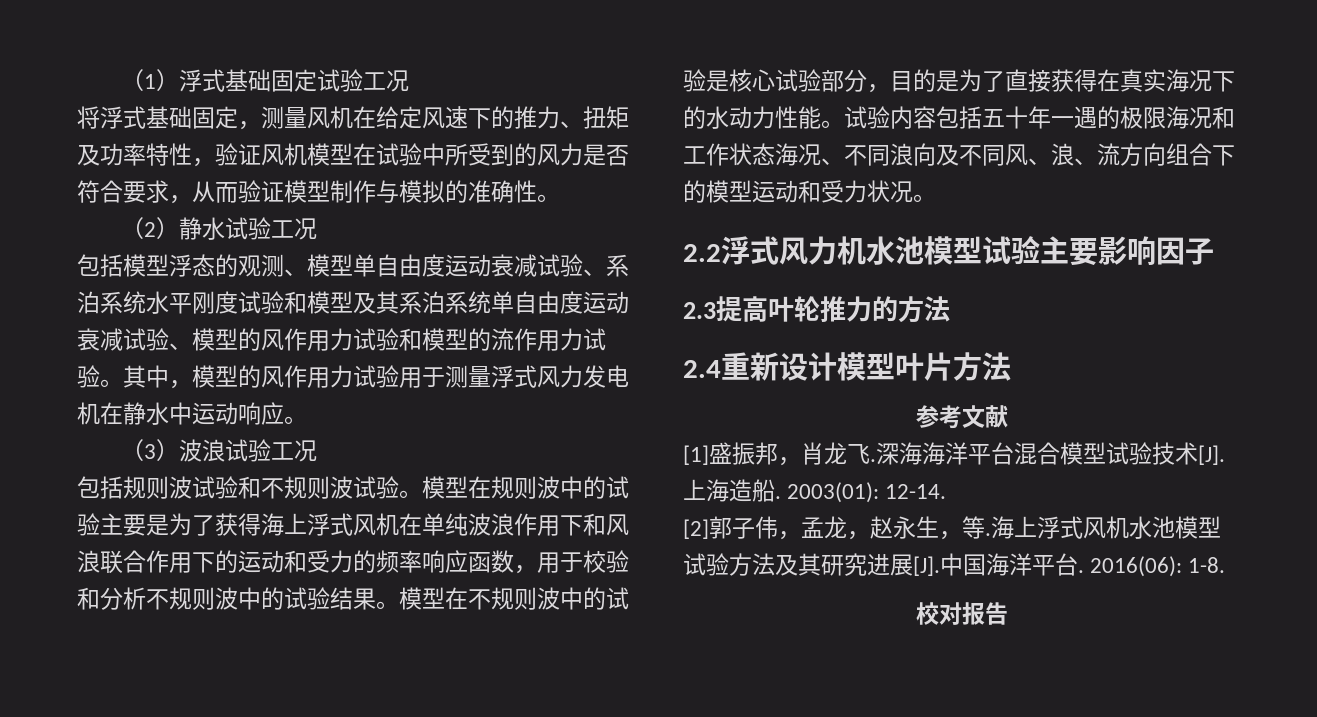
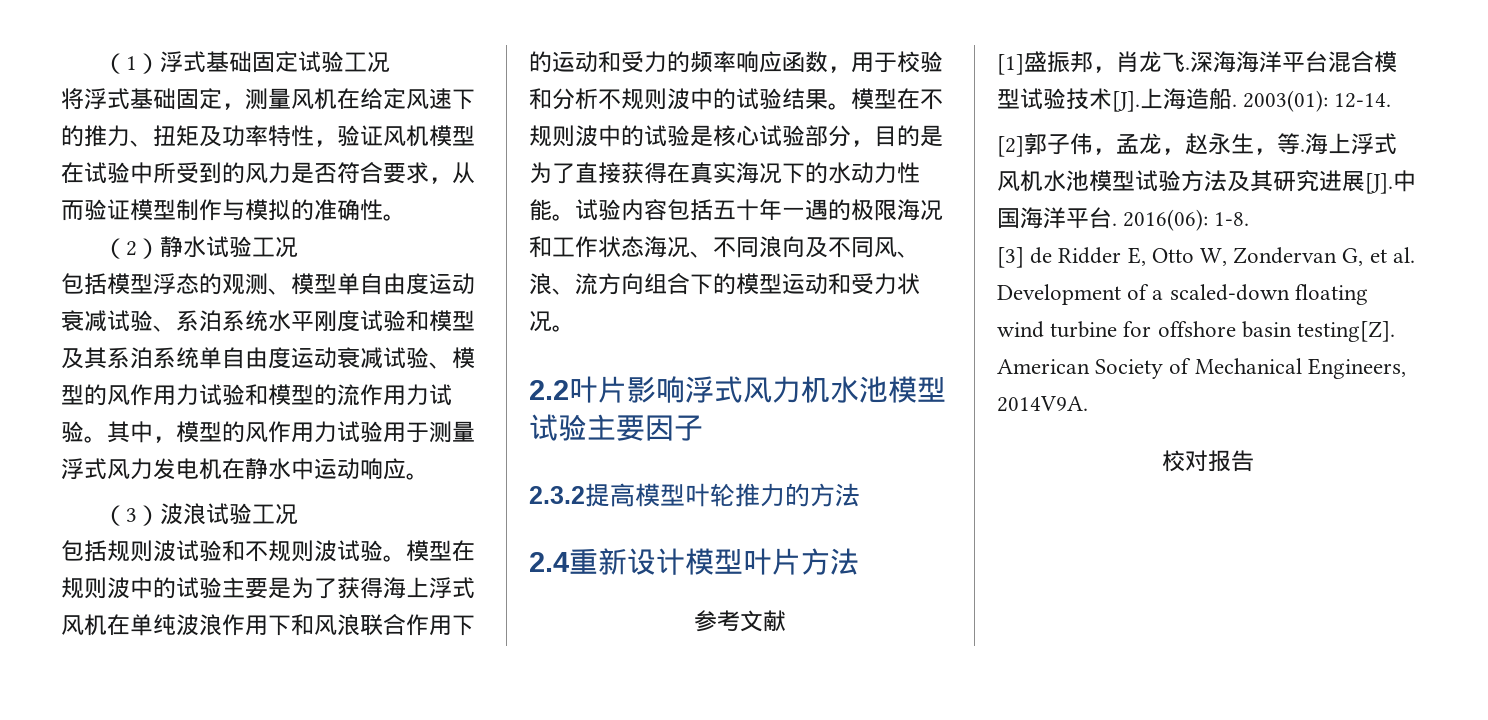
(721, 253) none -> [569,376,685,403] 叶片影响
[1098,236,1156,266] 影响 -> (645, 428) none
[683,296,768,322] 2.3提高 -> [529,483,685,507] 2.3.2提高模型
(1226, 565) none -> [997,247,1415,268] [997,284,1368,305] [997,321,1396,342] [997,358,1406,379] [997,396,1088,412] // [3] de Ridder E, Otto W, Zondervan G, et al. Development of a scaled-down floating wind turbine for offshore basin testing[Z]. American Society of Mechanical Engineers, 2014V9A.

